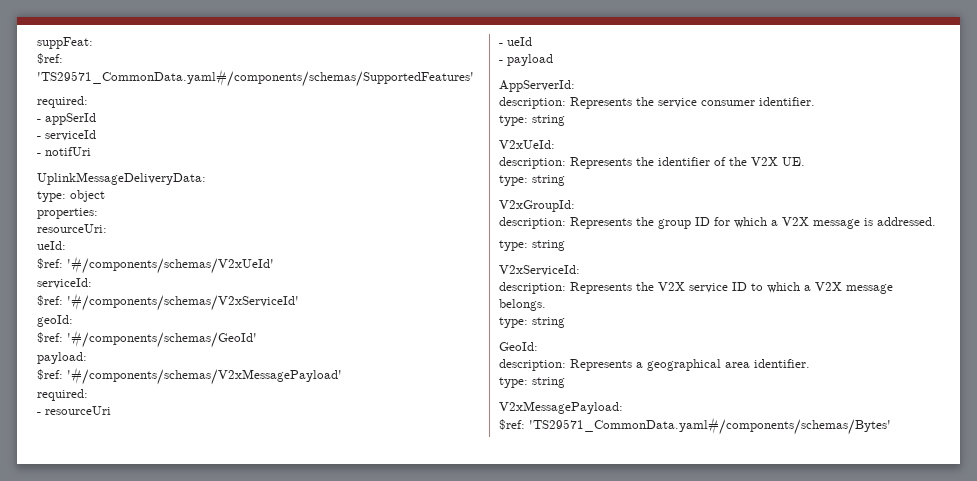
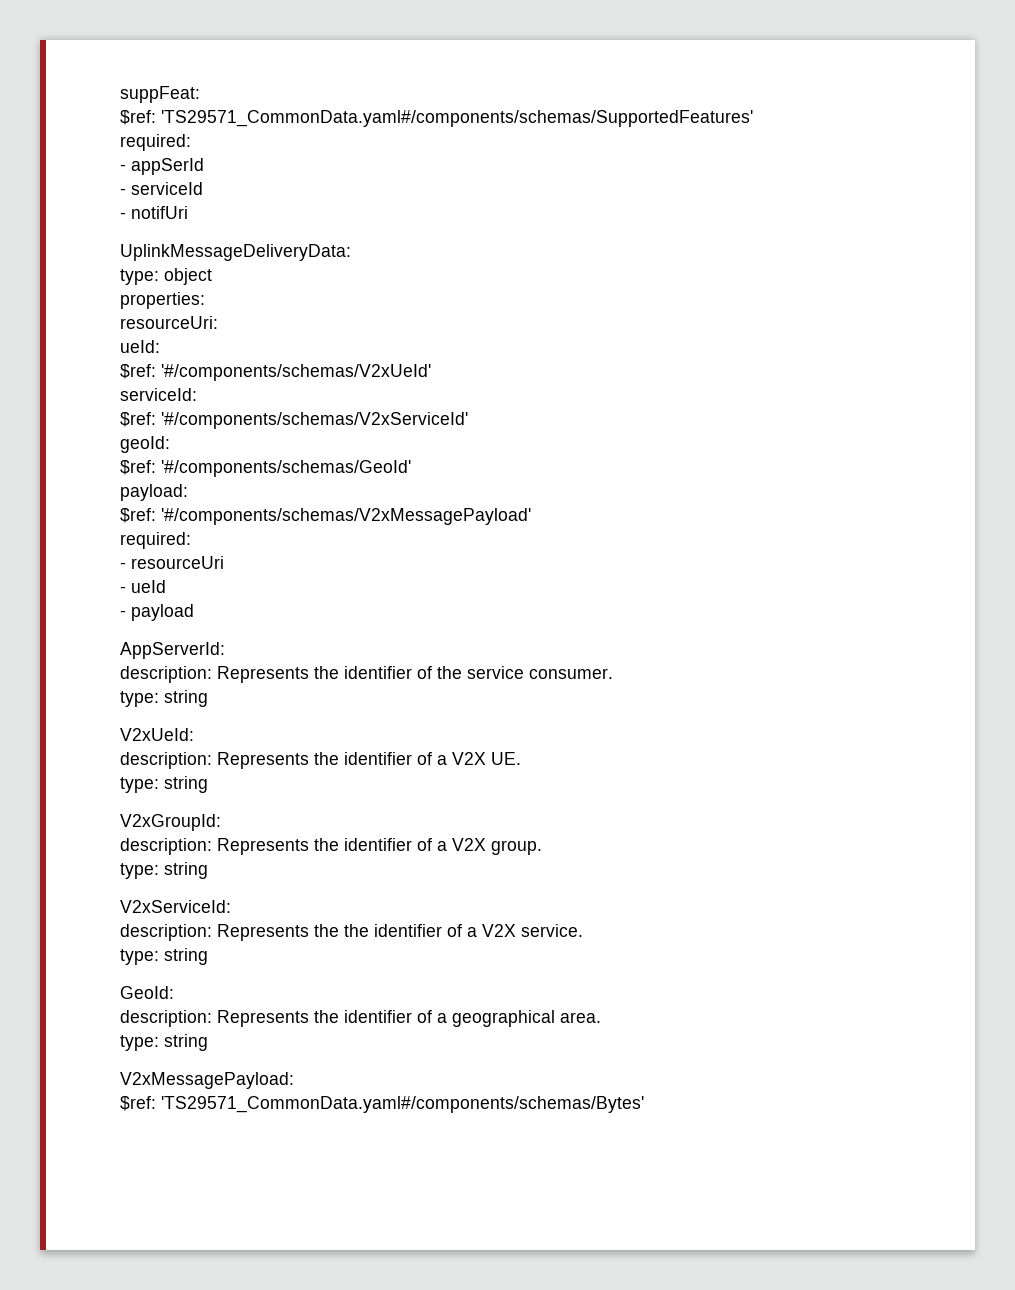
[658,97,815,108] service consumer identifier. -> [344,666,613,679] identifier of the service consumer.
[729,157,747,166] the -> [437,755,447,765] a
[658,217,936,229] group ID for which a V2X message is addressed. -> [344,838,542,855] identifier of a V2X group.
[658,282,893,294] [499,299,546,311] V2X service ID to which a V2X message belongs. -> [344,924,583,937] the identifier of a V2X service.
[636,359,810,371] a geographical area identifier. -> [314,1010,601,1027] the identifier of a geographical area.

